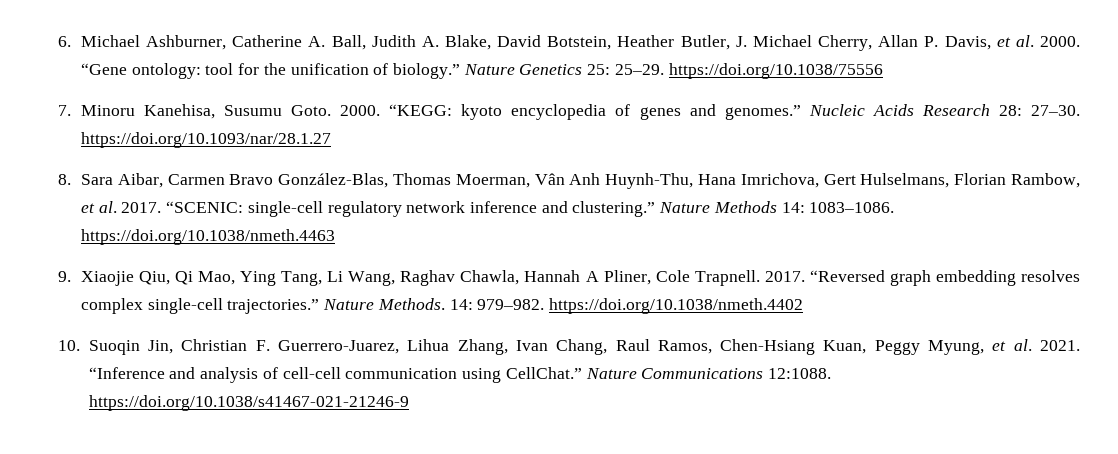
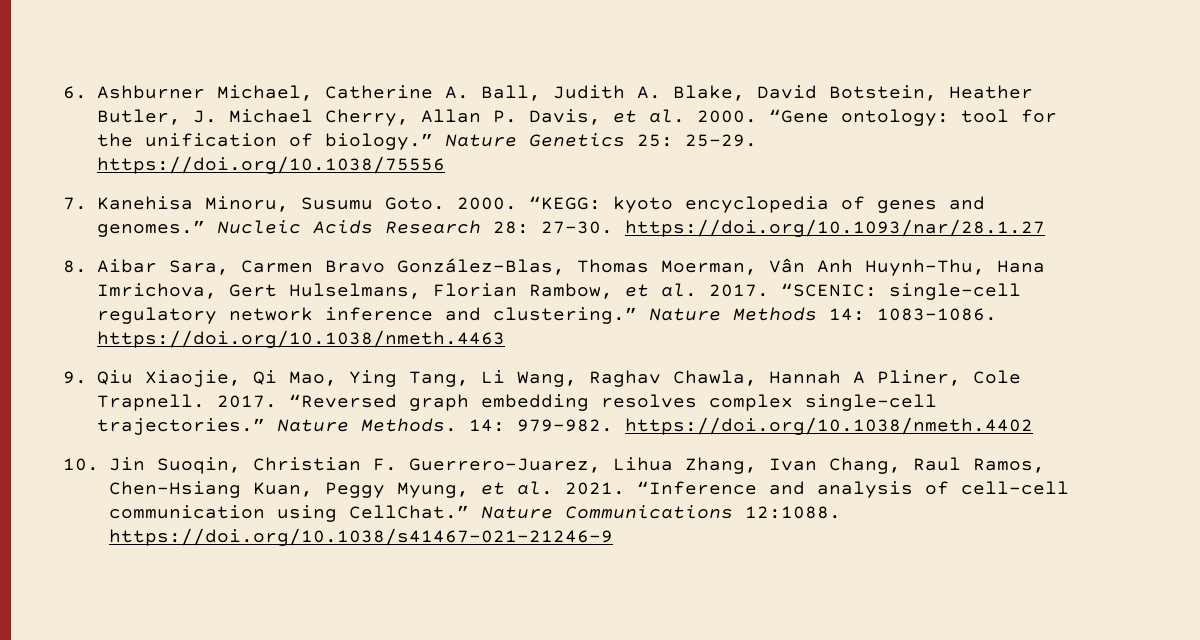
[80,35,227,50] Michael Ashburner, -> [96,85,313,101] Ashburner Michael,
[80,104,215,119] Minoru Kanehisa, -> [96,196,289,212] Kanehisa Minoru,
[80,173,163,188] Sara Aibar, -> [96,259,229,275] Aibar Sara,
[80,271,170,286] Xiaojie Qiu, -> [96,370,241,387] Qiu Xiaojie,
[88,340,174,355] Suoqin Jin, -> [108,457,241,474] Jin Suoqin,

